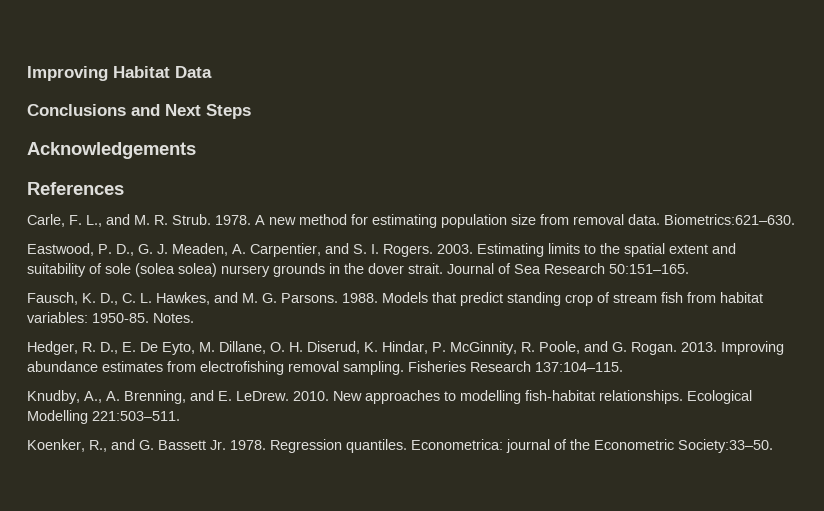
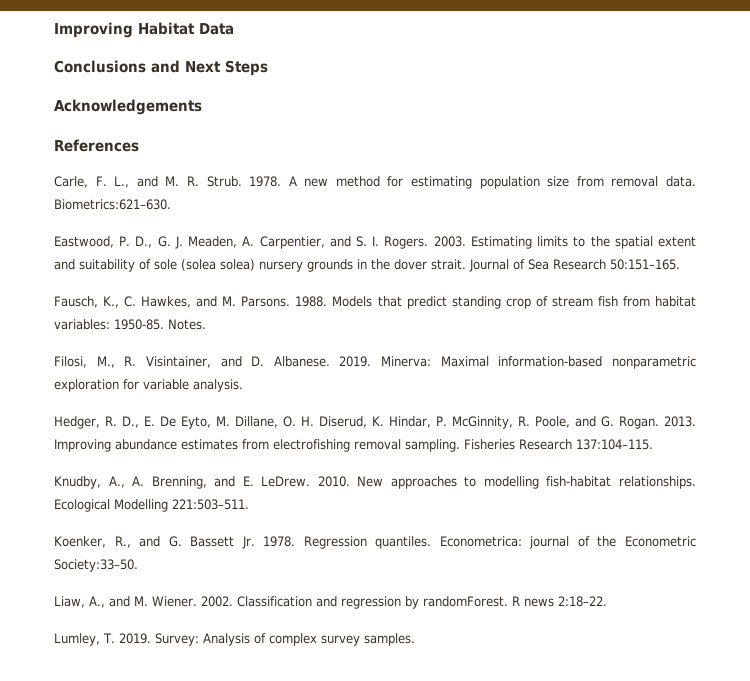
[82,293,152,305] K. D., C. L. -> [103,296,137,308] K., C.
[262,293,277,303] G. -> (237, 301) none
(194, 318) none -> [54,356,696,369] [54,379,243,392] // Filosi, M., R. Visintainer, and D. Albanese. 2019. Minerva: Maximal information-based nonparametric exploration for variable analysis.
(773, 446) none -> [54,596,607,609] [54,633,415,646] // Liaw, A., and M. Wiener. 2002. Classification and regression by randomForest. R news 2:18–22. // Lumley, T. 2019. Survey: Analysis of complex survey samples.

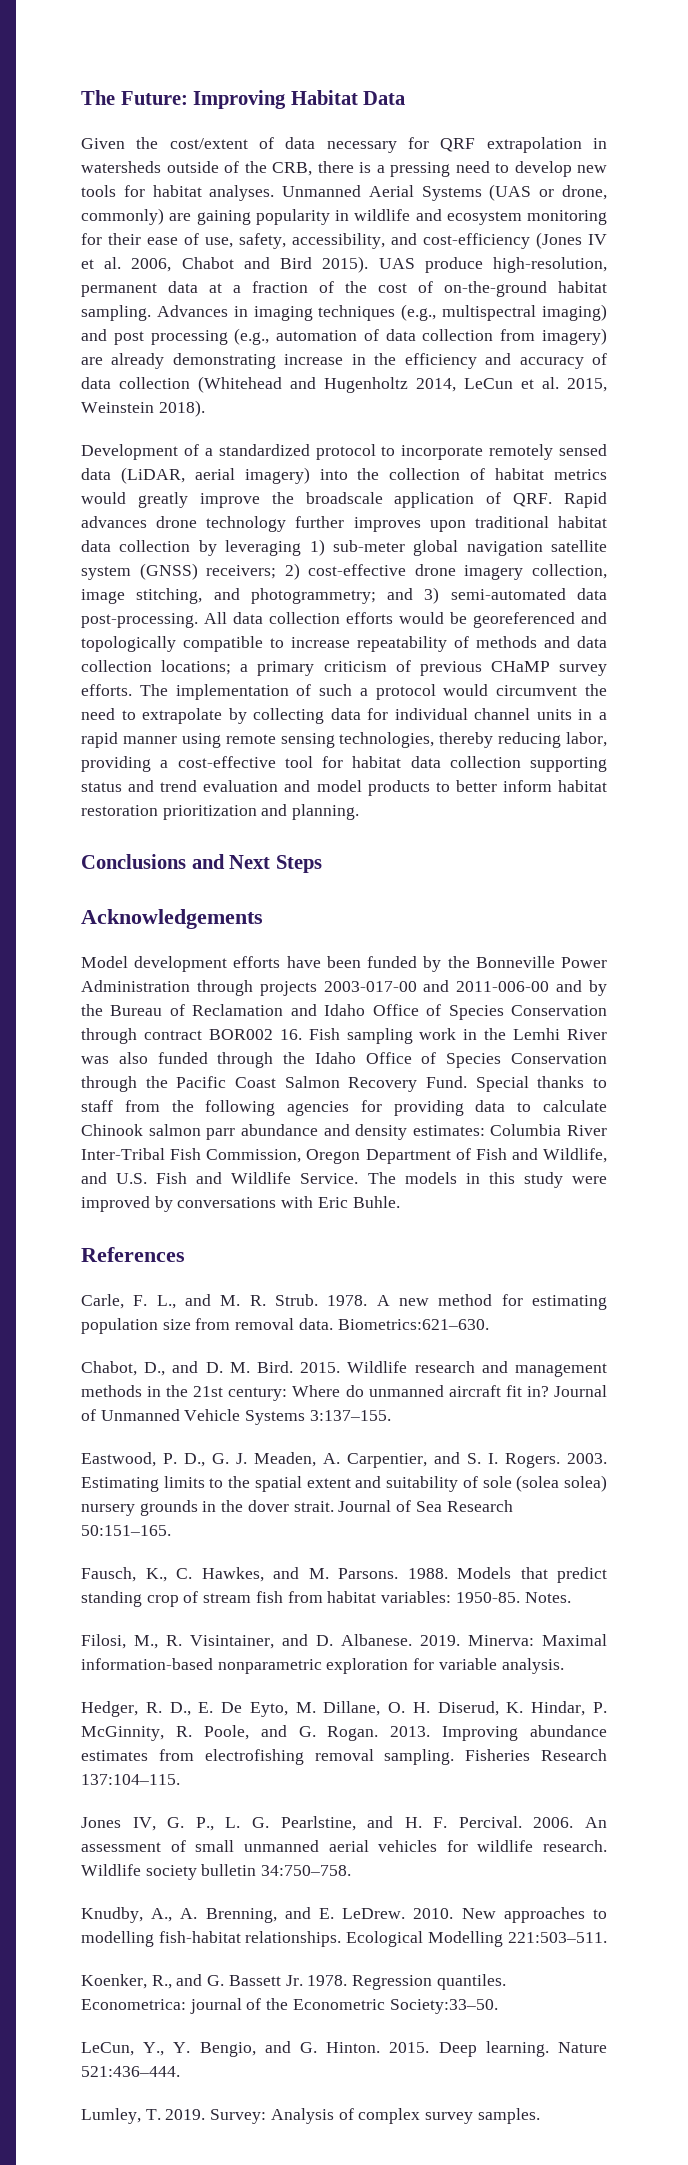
(54, 30) none -> [81,90,188,105] The Future:
(234, 29) none -> [81,137,607,153] [81,161,607,177] [81,184,607,201] [81,208,607,225] [81,232,607,249] [81,256,607,273] [81,281,607,297] [81,304,608,321] [81,328,607,345] [81,353,608,369] [81,376,607,393] [81,400,205,417] [81,444,607,460] [81,467,608,484] [81,492,607,508] [81,516,608,532] [81,539,607,556] [81,563,607,580] [81,587,607,604] [81,612,607,628] [81,636,607,652] [81,660,607,676] [81,684,607,700] [81,708,607,724] [81,732,607,748] [81,756,607,772] [81,780,608,796] [81,804,360,820] // Given the cost/extent of data necessary for QRF extrapolation in watersheds outside of the CRB, there is a pressing need to develop new tools for habitat analyses. Unmanned Aerial Systems (UAS or drone, commonly) are gaining popularity in wildlife and ecosystem monitoring for their ease of use, safety, accessibility, and cost-efficiency (Jones IV et al. 2006, Chabot and Bird 2015). UAS produce high-resolution, permanent data at a fraction of the cost of on-the-ground habitat sampling. Advances in imaging techniques (e.g., multispectral imaging) and post processing (e.g., automation of data collection from imagery) are already demonstrating increase in the efficiency and accuracy of data collection (Whitehead and Hugenholtz 2014, LeCun et al. 2015, Weinstein 2018). // Development of a standardized protocol to incorporate remotely sensed data (LiDAR, aerial imagery) into the collection of habitat metrics would greatly improve the broadscale application of QRF. Rapid advances drone technology further improves upon traditional habitat data collection by leveraging 1) sub-meter global navigation satellite system (GNSS) receivers; 2) cost-effective drone imagery collection, image stitching, and photogrammetry; and 3) semi-automated data post-processing. All data collection efforts would be georeferenced and topologically compatible to increase repeatability of methods and data collection locations; a primary criticism of previous CHaMP survey efforts. The implementation of such a protocol would circumvent the need to extrapolate by collecting data for individual channel units in a rapid manner using remote sensing technologies, thereby reducing labor, providing a cost-effective tool for habitat data collection supporting status and trend evaluation and model products to better inform habitat restoration prioritization and planning.
(202, 107) none -> [81,956,607,972] [81,980,607,996] [81,1004,607,1020] [81,1028,607,1044] [81,1052,607,1068] [81,1076,607,1092] [81,1100,607,1116] [81,1124,607,1140] [81,1148,607,1164] [81,1172,607,1188] [81,1196,400,1212] // Model development efforts have been funded by the Bonneville Power Administration through projects 2003-017-00 and 2011-006-00 and by the Bureau of Reclamation and Idaho Office of Species Conservation through contract BOR002 16. Fish sampling work in the Lemhi River was also funded through the Idaho Office of Species Conservation through the Pacific Coast Salmon Recovery Fund. Special thanks to staff from the following agencies for providing data to calculate Chinook salmon parr abundance and density estimates: Columbia River Inter-Tribal Fish Commission, Oregon Department of Fish and Wildlife, and U.S. Fish and Wildlife Service. The models in this study were improved by conversations with Eric Buhle.
(171, 204) none -> [81,1361,607,1377] [81,1385,607,1401] [81,1409,391,1425] // Chabot, D., and D. M. Bird. 2015. Wildlife research and management methods in the 21st century: Where do unmanned aircraft fit in? Journal of Unmanned Vehicle Systems 3:137–155.
(653, 444) none -> [81,1816,607,1831] [81,1840,607,1852] [81,1864,352,1880] // Jones IV, G. P., L. G. Pearlstine, and H. F. Percival. 2006. An assessment of small unmanned aerial vehicles for wildlife research. Wildlife society bulletin 34:750–758.
[54,596,607,609] Liaw, A., and M. Wiener. 2002. Classification and regression by randomForest. R news 2:18–22. -> [81,2041,607,2057] [81,2066,180,2077] LeCun, Y., Y. Bengio, and G. Hinton. 2015. Deep learning. Nature 521:436–444.

